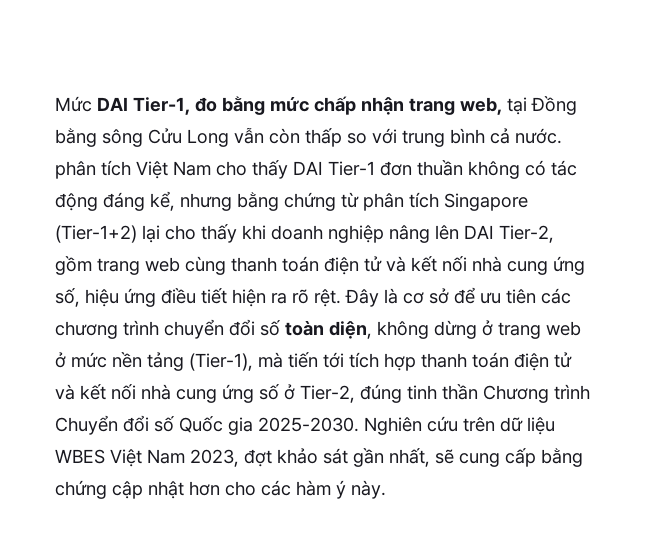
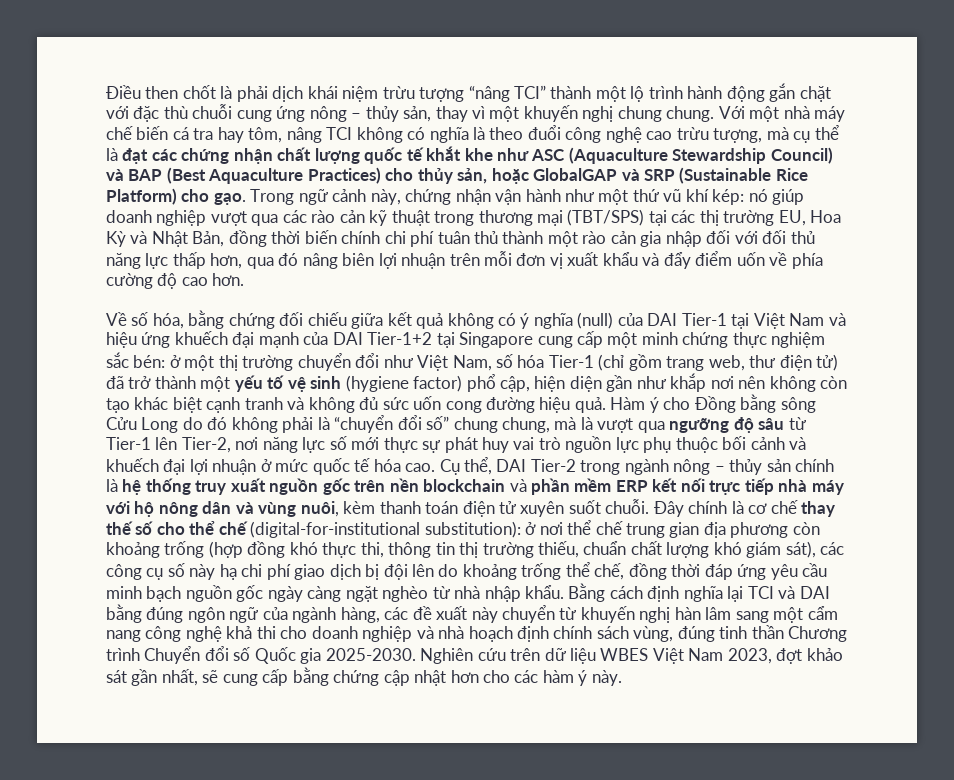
[55,96,527,115] Mức DAI Tier-1, đo bằng mức chấp nhận trang web, tại -> [106,83,831,102] [106,104,846,122] [106,125,839,143] [106,146,833,164] [106,167,808,184] [106,188,805,205] [106,209,842,226] [106,230,815,247] [106,251,823,269] [106,273,245,289] [106,310,846,329] [106,331,826,348] [106,352,839,371] [106,373,848,392] [106,396,691,413] Điều then chốt là phải dịch khái niệm trừu tượng “nâng TCI” thành một lộ trình hành động gắn chặt với đặc thù chuỗi cung ứng nông – thủy sản, thay vì một khuyến nghị chung chung. Với một nhà máy chế biến cá tra hay tôm, nâng TCI không có nghĩa là theo đuổi công nghệ cao trừu tượng, mà cụ thể là đạt các chứng nhận chất lượng quốc tế khắt khe như ASC (Aquaculture Stewardship Council) và BAP (Best Aquaculture Practices) cho thủy sản, hoặc GlobalGAP và SRP (Sustainable Rice Platform) cho gạo. Trong ngữ cảnh này, chứng nhận vận hành như một thứ vũ khí kép: nó giúp doanh nghiệp vượt qua các rào cản kỹ thuật trong thương mại (TBT/SPS) tại các thị trường EU, Hoa Kỳ và Nhật Bản, đồng thời biến chính chi phí tuân thủ thành một rào cản gia nhập đối với đối thủ năng lực thấp hơn, qua đó nâng biên lợi nhuận trên mỗi đơn vị xuất khẩu và đẩy điểm uốn về phía cường độ cao hơn. // Về số hóa, bằng chứng đối chiếu giữa kết quả không có ý nghĩa (null) của DAI Tier-1 tại Việt Nam và hiệu ứng khuếch đại mạnh của DAI Tier-1+2 tại Singapore cung cấp một minh chứng thực nghiệm sắc bén: ở một thị trường chuyển đổi như Việt Nam, số hóa Tier-1 (chỉ gồm trang web, thư điện tử) đã trở thành một yếu tố vệ sinh (hygiene factor) phổ cập, hiện diện gần như khắp nơi nên không còn tạo khác biệt cạnh tranh và không đủ sức uốn cong đường hiệu quả. Hàm ý cho
[234,127,562,147] [55,160,577,179] [55,191,528,211] [55,224,554,243] [55,256,585,275] [55,287,571,307] [55,319,581,339] [55,352,572,371] [55,384,355,403] vẫn còn thấp so với trung bình cả nước. phân tích Việt Nam cho thấy DAI Tier-1 đơn thuần không có tác động đáng kể, nhưng bằng chứng từ phân tích Singapore (Tier-1+2) lại cho thấy khi doanh nghiệp nâng lên DAI Tier-2, gồm trang web cùng thanh toán điện tử và kết nối nhà cung ứng số, hiệu ứng điều tiết hiện ra rõ rệt. Đây là cơ sở để ưu tiên các chương trình chuyển đổi số toàn diện, không dừng ở trang web ở mức nền tảng (Tier-1), mà tiến tới tích hợp thanh toán điện tử và kết nối nhà cung ứng số ở Tier-2, -> [182,415,806,433] [106,436,807,453] [106,457,835,475] [106,478,844,495] [106,499,836,517] [106,520,820,538] [106,541,845,558] [106,562,828,580] [106,583,830,602] [106,604,838,623] [106,626,674,642] do đó không phải là “chuyển đổi số” chung chung, mà là vượt qua ngưỡng độ sâu từ Tier-1 lên Tier-2, nơi năng lực số mới thực sự phát huy vai trò nguồn lực phụ thuộc bối cảnh và khuếch đại lợi nhuận ở mức quốc tế hóa cao. Cụ thể, DAI Tier-2 trong ngành nông – thủy sản chính là hệ thống truy xuất nguồn gốc trên nền blockchain và phần mềm ERP kết nối trực tiếp nhà máy với hộ nông dân và vùng nuôi, kèm thanh toán điện tử xuyên suốt chuỗi. Đây chính là cơ chế thay thế số cho thể chế (digital-for-institutional substitution): ở nơi thể chế trung gian địa phương còn khoảng trống (hợp đồng khó thực thi, thông tin thị trường thiếu, chuẩn chất lượng khó giám sát), các công cụ số này hạ chi phí giao dịch bị đội lên do khoảng trống thể chế, đồng thời đáp ứng yêu cầu minh bạch nguồn gốc ngày càng ngặt nghèo từ nhà nhập khẩu. Bằng cách định nghĩa lại TCI và DAI bằng đúng ngôn ngữ của ngành hàng, các đề xuất này chuyển từ khuyến nghị hàn lâm sang một cẩm nang công nghệ khả thi cho doanh nghiệp và nhà hoạch định chính sách vùng,

